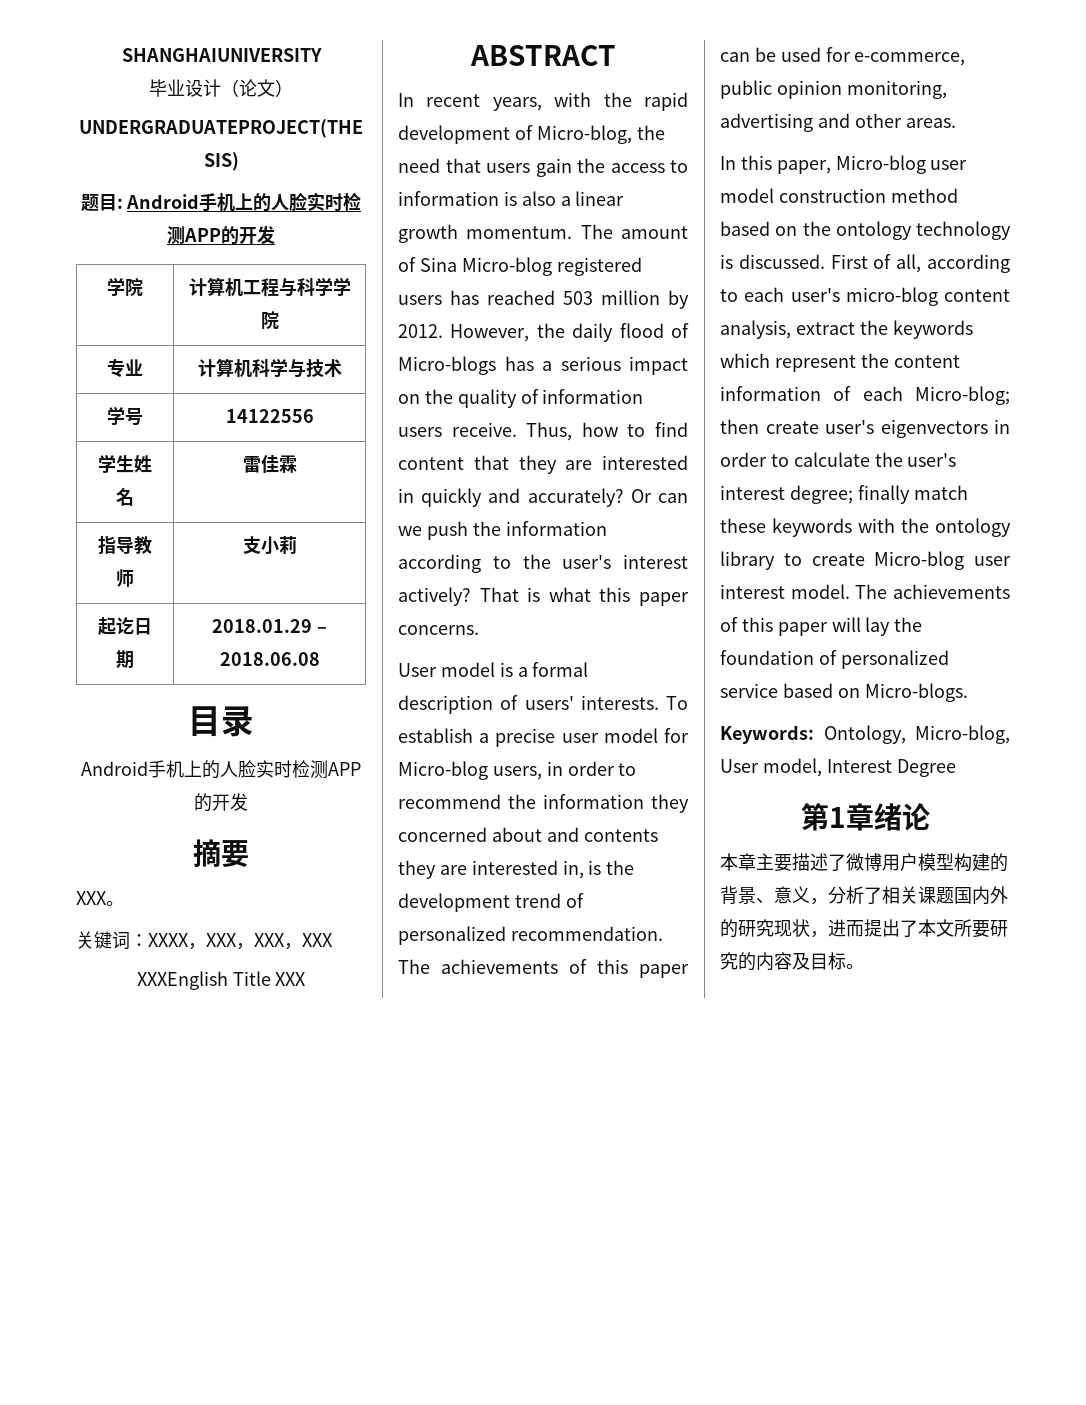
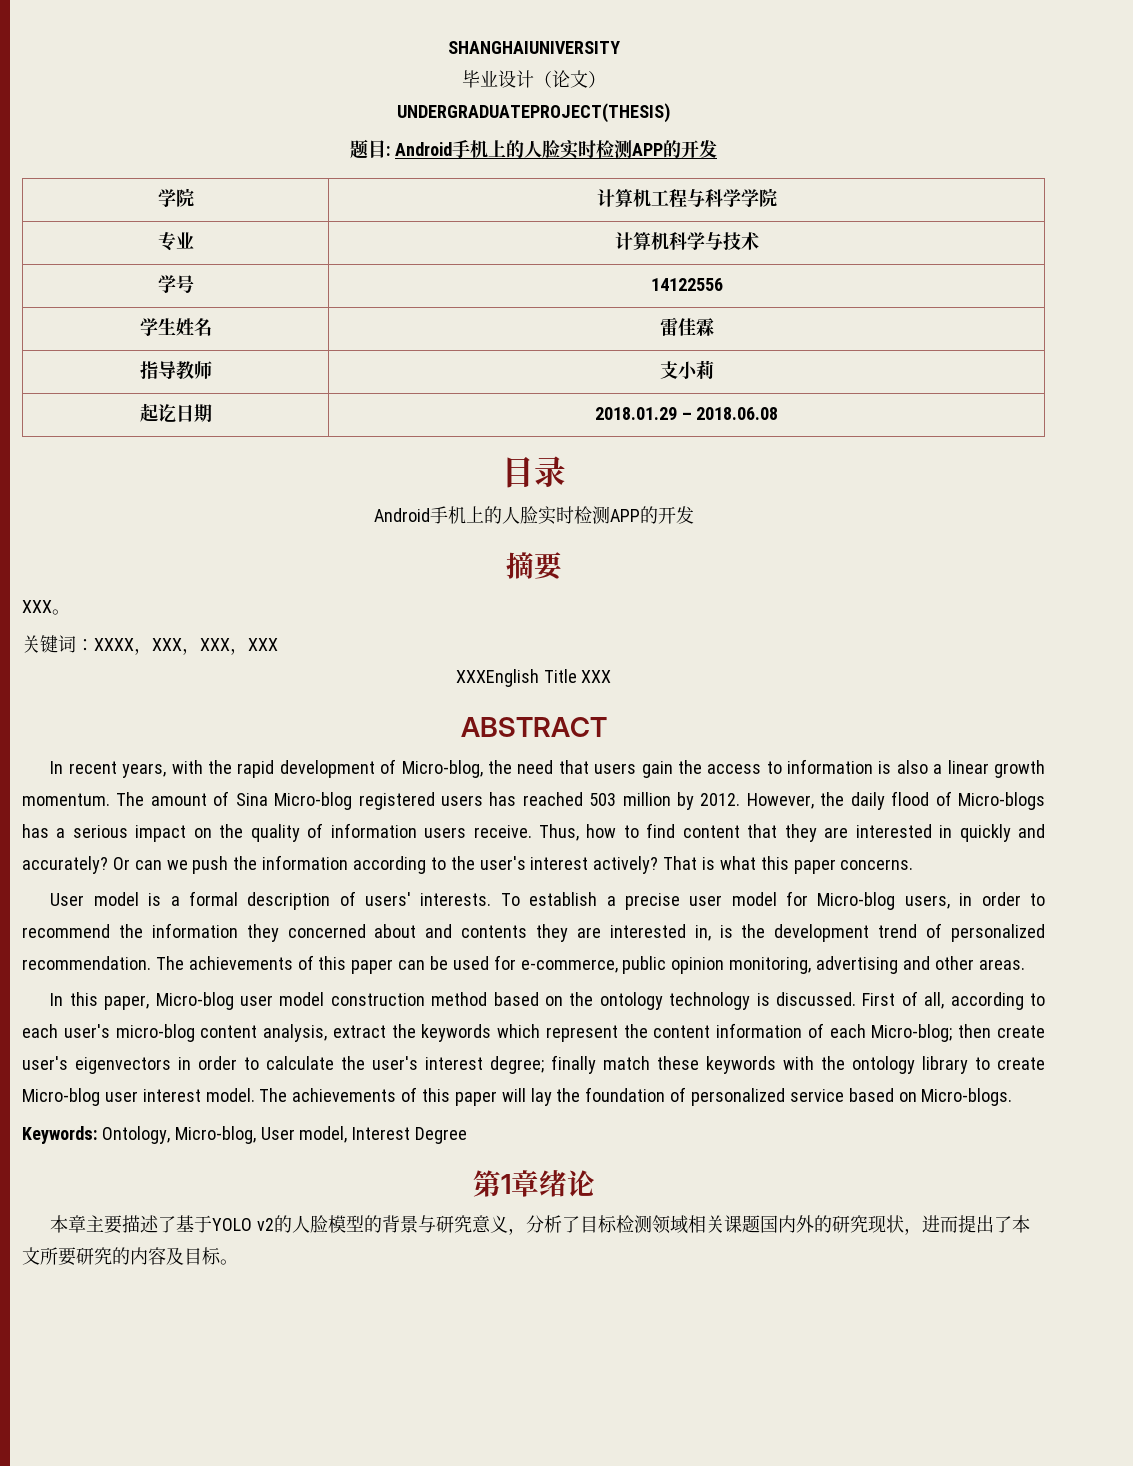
[846,853,1008,872] [720,886,882,905] 微博用户模型构建的背景、意义，分析了 -> [176,1215,689,1235] 基于YOLO v2的人脸模型的背景与研究意义，分析了目标检测领域

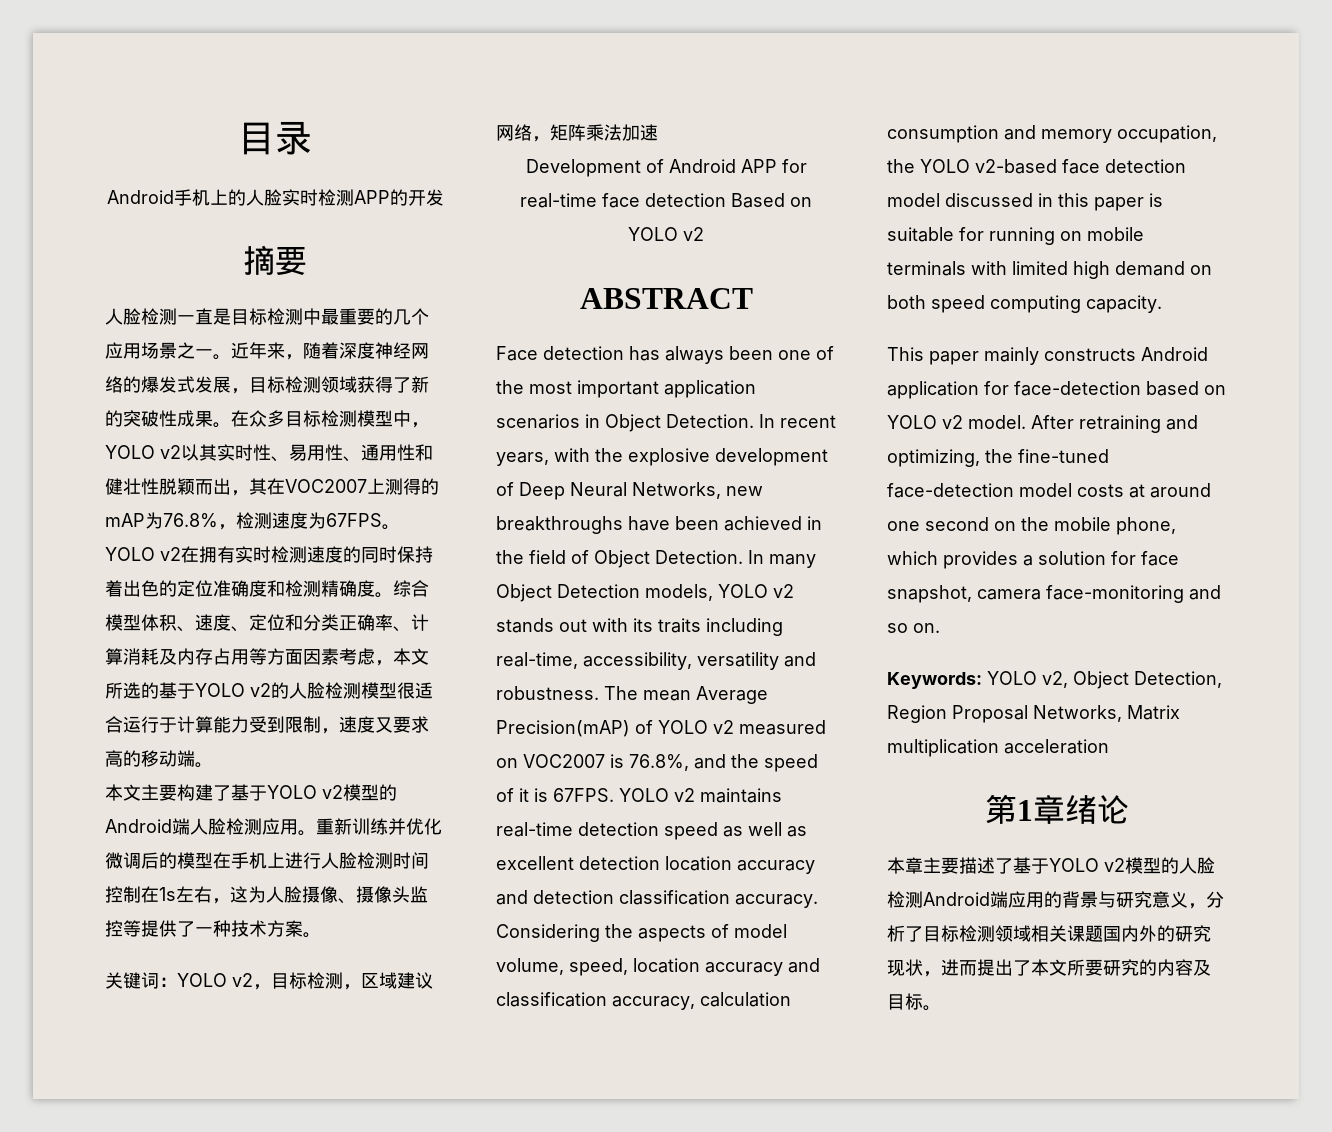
[447,41,620,54] [461,70,606,88] [397,103,670,123] [350,139,717,159] [157,188,194,207] [596,188,777,208] [157,231,194,251] [614,232,759,250] [157,275,194,293] [650,278,723,291] [139,318,212,336] [659,317,714,336] [139,361,212,379] [659,360,714,380] [139,403,212,422] [594,407,779,420] SHANGHAIUNIVERSITY // 毕业设计（论文） // UNDERGRADUATEPROJECT(THESIS) // 题目: Android手机上的人脸实时检测APP的开发 // 学院 | 计算机工程与科学学院 // 专业 | 计算机科学与技术 // 学号 | 14122556 // 学生姓名 | 雷佳霖 // 指导教师 | 支小莉 // 起讫日期 | 2018.01.29 – 2018.06.08 // -> (238, 138) none
[22,600,70,615] [22,635,278,655] [455,669,612,687] [460,717,607,737] XXX。 // 关键词：XXXX，XXX，XXX，XXX // XXXEnglish Title XXX // ABSTRACT // -> [105,308,429,325] [105,342,429,360] [105,376,429,394] [105,410,429,428] [105,444,433,462] [105,478,439,496] [105,512,400,530] [105,546,433,563] [105,580,429,598] [105,614,429,632] [105,648,429,666] [105,682,433,699] [105,716,429,734] [105,750,213,768] [105,784,397,801] [105,818,442,836] [105,852,429,869] [105,886,428,904] [105,920,321,938] [105,972,433,990] [496,124,658,142] [525,159,807,177] [520,193,812,208] [628,227,704,241] [579,288,753,309] [496,346,834,364] [496,380,756,398] [496,414,754,432] 人脸检测一直是目标检测中最重要的几个应用场景之一。近年来，随着深度神经网络的爆发式发展，目标检测领域获得了新的突破性成果。在众多目标检测模型中，YOLO v2以其实时性、易用性、通用性和健壮性脱颖而出，其在VOC2007上测得的mAP为76.8%，检测速度为67FPS。YOLO v2在拥有实时检测速度的同时保持着出色的定位准确度和检测精确度。综合模型体积、速度、定位和分类正确率、计算消耗及内存占用等方面因素考虑，本文所选的基于YOLO v2的人脸检测模型很适合运行于计算能力受到限制，速度又要求高的移动端。 // 本文主要构建了基于YOLO v2模型的Android端人脸检测应用。重新训练并优化微调后的模型在手机上进行人脸检测时间控制在1s左右，这为人脸摄像、摄像头监控等提供了一种技术方案。 // 关键词：YOLO v2，目标检测，区域建议网络，矩阵乘法加速 // Development of Android APP for real-time face detection Based on YOLO v2 // ABSTRACT // Face detection has always been one of the most important application scenarios in Object Detection.
[237,760,275,778] rapid -> [628,448,710,466] explosive
[401,759,1046,778] [22,791,1046,810] [22,823,1046,842] [22,855,914,874] [50,891,1045,910] [22,923,1045,942] [22,955,1025,974] [50,991,1046,1010] [22,1023,1045,1042] [22,1055,1045,1074] [22,1087,1013,1106] [22,1126,468,1144] Micro-blog, the need that users gain the access to information is also a linear growth momentum. The amount of Sina Micro-blog registered users has reached 503 million by 2012. However, the daily flood of Micro-blogs has a serious impact on the quality of information users receive. Thus, how to find content that they are interested in quickly and accurately? Or can we push the information according to the user's interest actively? That is what this paper concerns. // User model is a formal description of users' interests. To establish a precise user model for Micro-blog users, in order to recommend the information they concerned about and contents they are interested in, is the development trend of personalized recommendation. The achievements of this paper can be used for e-commerce, public opinion monitoring, advertising and other areas. // In this paper, Micro-blog user model construction method based on the ontology technology is discussed. First of all, according to each user's micro-blog content analysis, extract the keywords which represent the content information of each Micro-blog; then create user's eigenvectors in order to calculate the user's interest degree; finally match these keywords with the ontology library to create Micro-blog user interest model. The achievements of this paper will lay the foundation of personalized service based on Micro-blogs. // Keywords: Ontology, Micro-blog, User model, Interest Degree -> [519,482,763,500] [496,516,822,534] [496,550,816,568] [496,584,794,602] [496,618,783,636] [496,652,816,670] [496,686,768,704] [496,720,826,737] [496,754,818,772] [496,788,782,803] [496,822,807,840] [496,856,815,874] [496,890,818,908] [496,924,787,942] [496,958,820,976] [496,992,791,1010] [887,125,1217,143] [887,159,1186,174] [887,193,1163,211] [887,227,1144,245] [887,261,1212,279] [887,295,1162,313] [887,347,1208,365] [887,381,1226,399] [887,415,1198,433] [887,449,1109,467] [887,483,1211,498] [887,517,1176,535] [887,551,1179,569] [887,585,1221,603] [887,623,940,633] [887,671,1222,689] [887,705,1180,723] [887,739,1109,757] Deep Neural Networks, new breakthroughs have been achieved in the field of Object Detection. In many Object Detection models, YOLO v2 stands out with its traits including real-time, accessibility, versatility and robustness. The mean Average Precision(mAP) of YOLO v2 measured on VOC2007 is 76.8%, and the speed of it is 67FPS. YOLO v2 maintains real-time detection speed as well as excellent detection location accuracy and detection classification accuracy. Considering the aspects of model volume, speed, location accuracy and classification accuracy, calculation consumption and memory occupation, the YOLO v2-based face detection model discussed in this paper is suitable for running on mobile terminals with limited high demand on both speed computing capacity. // This paper mainly constructs Android application for face-detection based on YOLO v2 model. After retraining and optimizing, the fine-tuned face-detection model costs at around one second on the mobile phone, which provides a solution for face snapshot, camera face-monitoring and so on. // Keywords: YOLO v2, Object Detection, Region Proposal Networks, Matrix multiplication acceleration
[274,1215,365,1233] 的人脸模型 -> [1125,857,1215,874] [887,891,1044,908] 模型的人脸检测Android端应用

